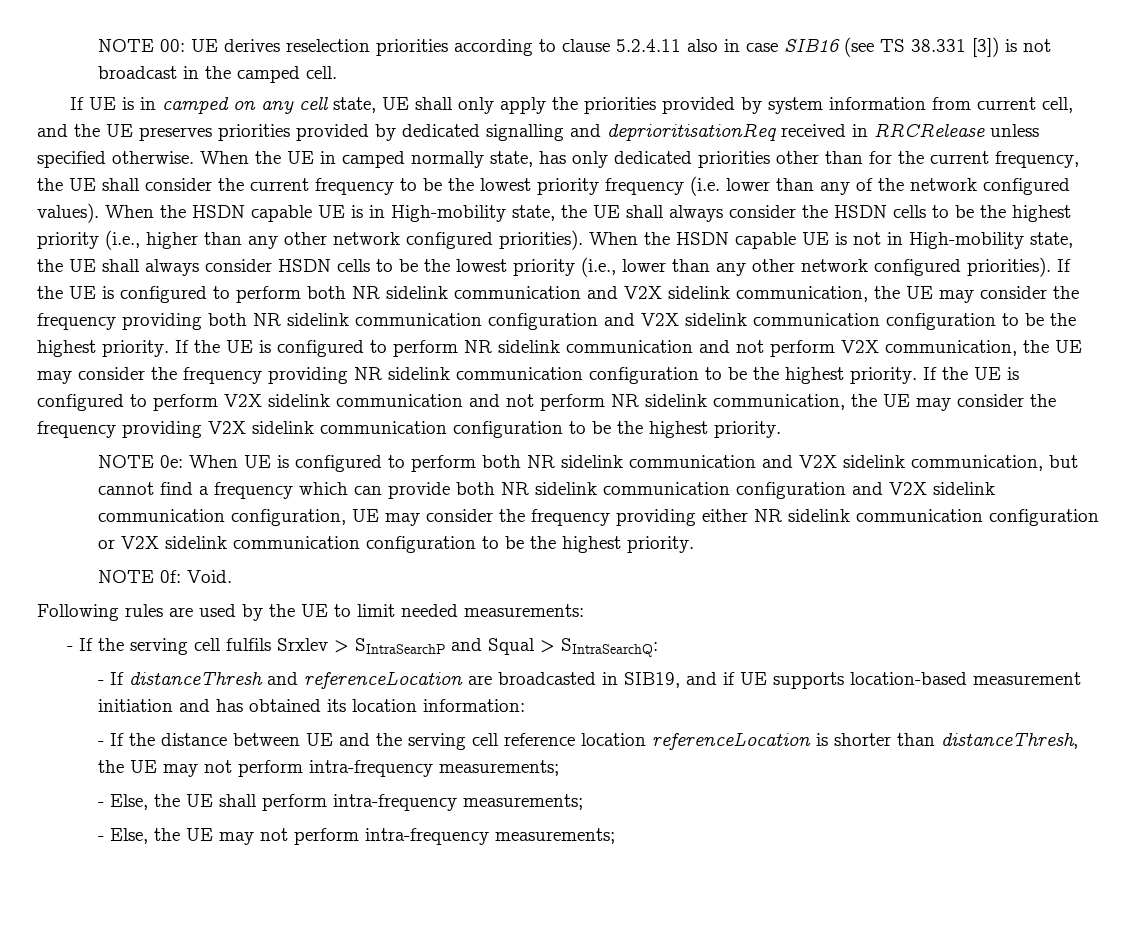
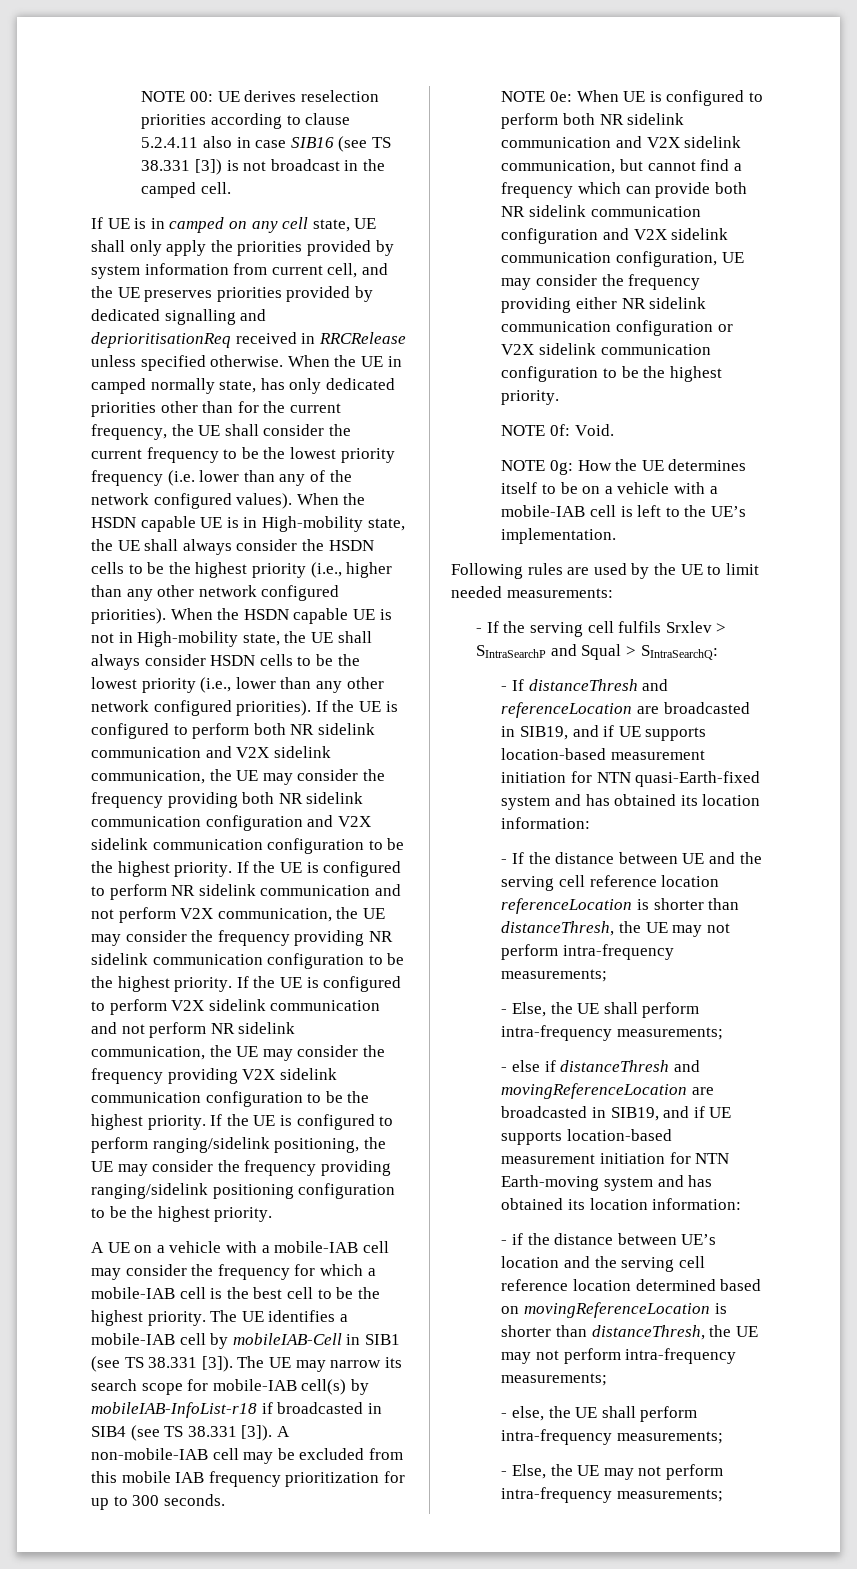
(781, 429) none -> [210,1114,394,1130] [91,1137,386,1153] [91,1160,391,1176] [91,1183,396,1199] [91,1206,273,1222] [91,1241,389,1253] [91,1264,376,1280] [91,1287,380,1299] [91,1310,348,1326] [91,1333,400,1349] [91,1356,402,1372] [91,1379,369,1395] [91,1402,382,1418] [91,1425,290,1441] [91,1448,403,1464] [91,1471,405,1487] [91,1494,225,1510] If the UE is configured to perform ranging/sidelink positioning, the UE may consider the frequency providing ranging/sidelink positioning configuration to be the highest priority. // A UE on a vehicle with a mobile-IAB cell may consider the frequency for which a mobile-IAB cell is the best cell to be the highest priority. The UE identifies a mobile-IAB cell by mobileIAB-Cell in SIB1 (see TS 38.331 [3]). The UE may narrow its search scope for mobile-IAB cell(s) by mobileIAB-InfoList-r18 if broadcasted in SIB4 (see TS 38.331 [3]). A non-mobile-IAB cell may be excluded from this mobile IAB frequency prioritization for up to 300 seconds.
(232, 576) none -> [501,459,747,475] [501,482,718,494] [501,505,747,517] [501,528,617,544] // NOTE 0g: How the UE determines itself to be on a vehicle with a mobile-IAB cell is left to the UE’s implementation.
(173, 705) none -> [571,771,761,787] [501,796,551,810] for NTN quasi-Earth-fixed system
(583, 802) none -> [501,1060,700,1072] [501,1083,715,1099] [501,1106,732,1121] [501,1129,673,1145] [501,1152,730,1164] [501,1175,713,1191] [501,1198,742,1210] [501,1233,717,1245] [501,1256,705,1272] [501,1279,762,1291] [501,1302,727,1318] [501,1325,758,1340] [501,1348,737,1364] [501,1373,608,1386] [501,1406,698,1422] [501,1429,724,1445] // - else if distanceThresh and movingReferenceLocation are broadcasted in SIB19, and if UE supports location-based measurement initiation for NTN Earth-moving system and has obtained its location information: // - if the distance between UE’s location and the serving cell reference location determined based on movingReferenceLocation is shorter than distanceThresh, the UE may not perform intra-frequency measurements; // - else, the UE shall perform intra-frequency measurements;

